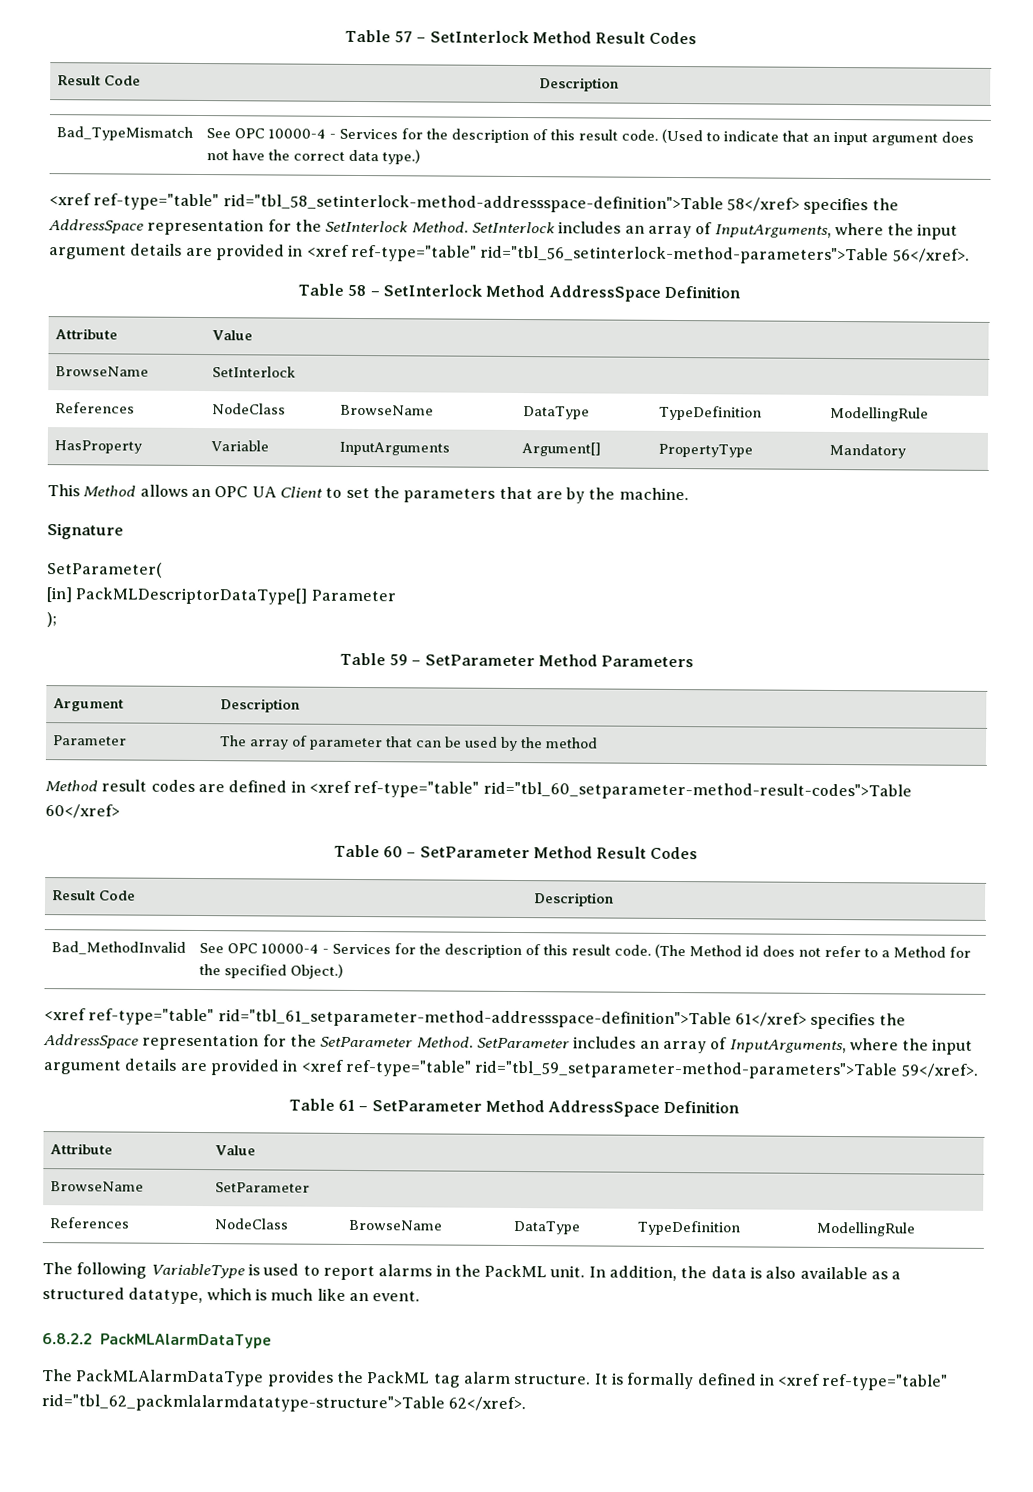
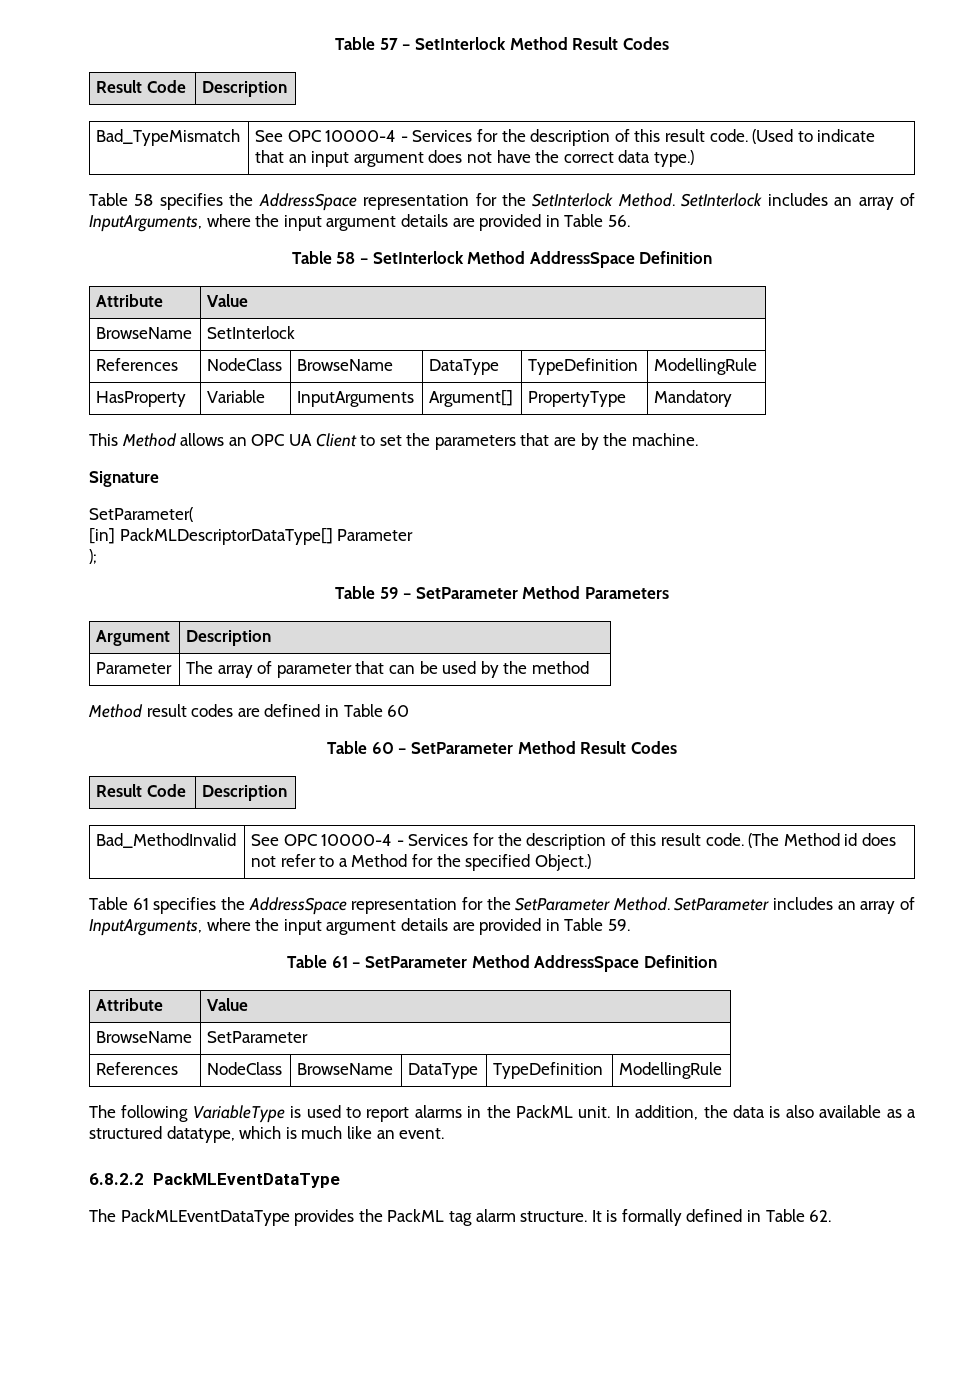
[49,193,800,214] <xref ref-type="table" rid="tbl_58_setinterlock-method-addressspace-definition">Table 58</xref> -> [89,193,154,206] Table 58
[306,244,970,265] <xref ref-type="table" rid="tbl_56_setinterlock-method-parameters">Table 56</xref>. -> [564,214,630,227] Table 56.
[308,780,912,801] [45,804,120,819] <xref ref-type="table" rid="tbl_60_setparameter-method-result-codes">Table 60</xref> -> [343,704,410,717] Table 60
[44,1008,807,1029] <xref ref-type="table" rid="tbl_61_setparameter-method-addressspace-definition">Table 61</xref> -> [89,897,149,910] Table 61
[300,1059,979,1080] <xref ref-type="table" rid="tbl_59_setparameter-method-parameters">Table 59</xref>. -> [564,918,630,931] Table 59.
[100,1333,272,1349] [42,1369,265,1387] PackMLAlarmDataType // The PackMLAlarmDataType -> [152,1173,340,1188] [89,1209,290,1226] PackMLEventDataType // The PackMLEventDataType
[777,1373,949,1391] [41,1394,527,1413] <xref ref-type="table" rid="tbl_62_packmlalarmdatatype-structure">Table 62</xref>. -> [765,1209,832,1222] Table 62.

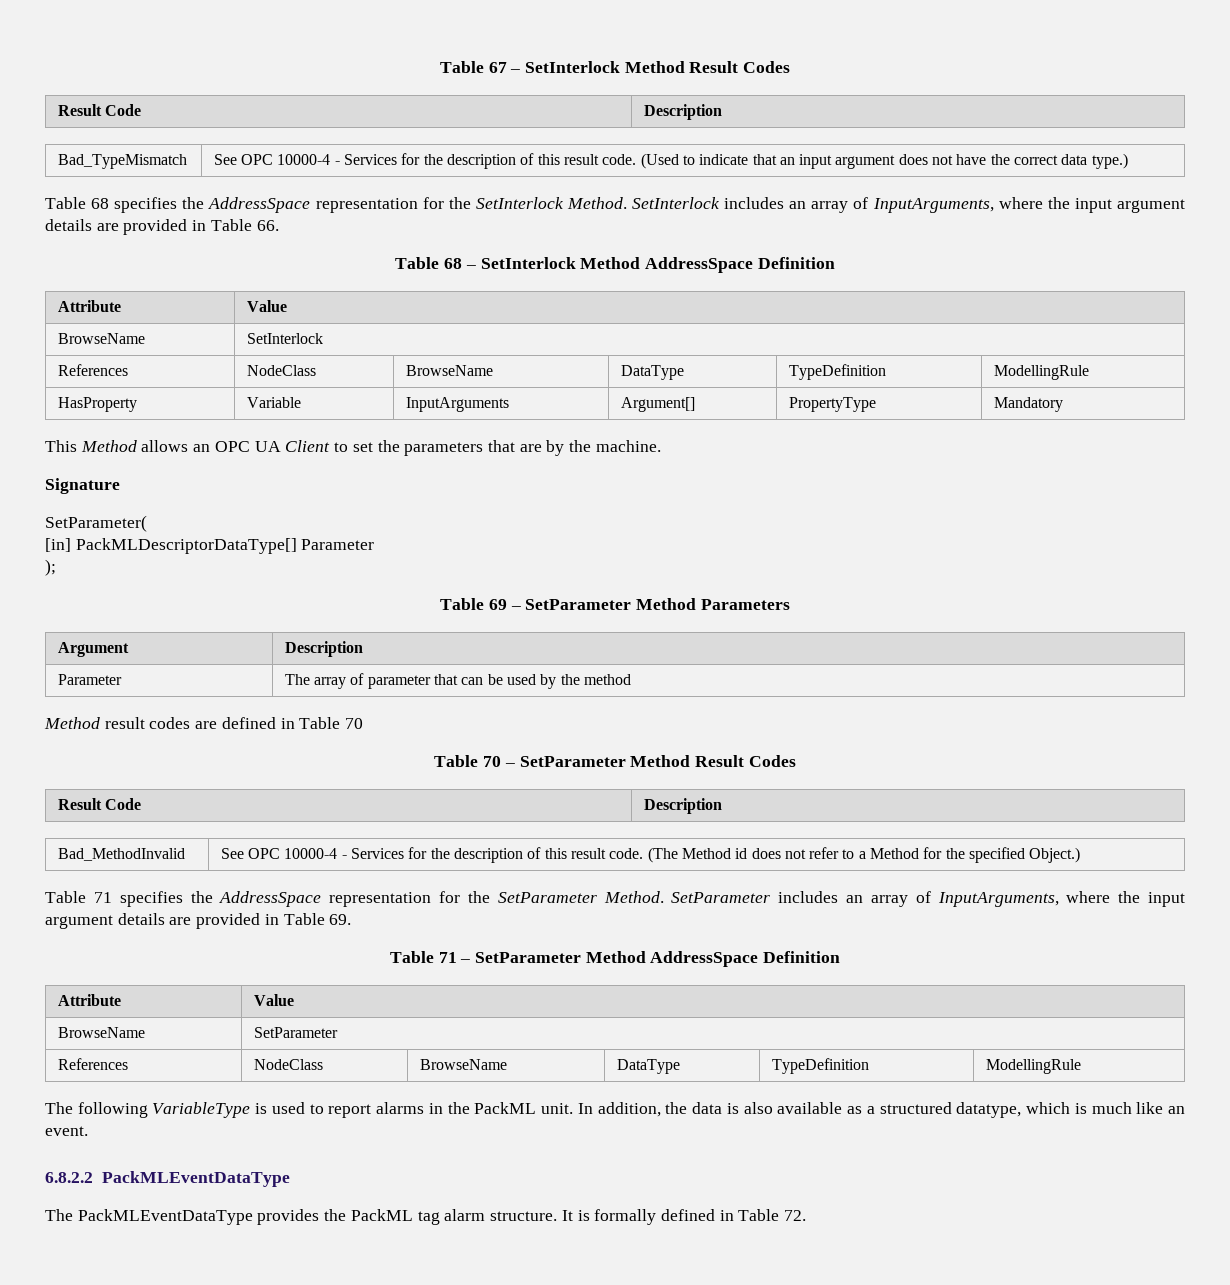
[335,37,398,50] Table 57 -> [439,61,507,73] Table 67
[134,194,154,206] 58 -> [91,198,110,209] 68
[607,215,630,227] [291,251,356,264] 56. // Table 58 -> [256,220,279,231] [395,257,463,269] 66. // Table 68
[379,587,399,599] 59 -> [488,599,507,610] 69
[387,705,410,717] [327,741,394,754] 60 // Table 60 -> [345,718,364,729] [434,755,502,767] 70 // Table 70
[132,898,149,910] 61 -> [93,892,112,903] 71
[607,919,630,931] [287,955,348,968] 59. // Table 61 -> [329,914,352,925] [389,951,457,963] 69. // Table 71
[809,1210,832,1222] 62. -> [784,1210,807,1221] 72.

